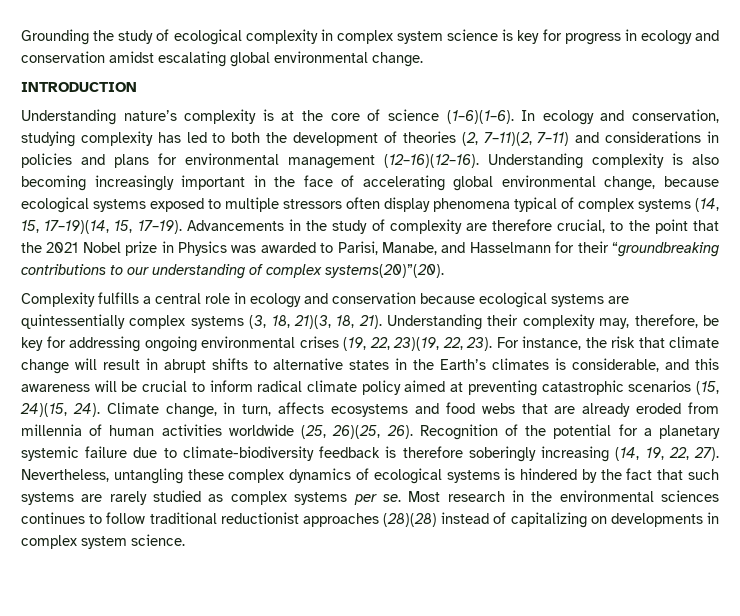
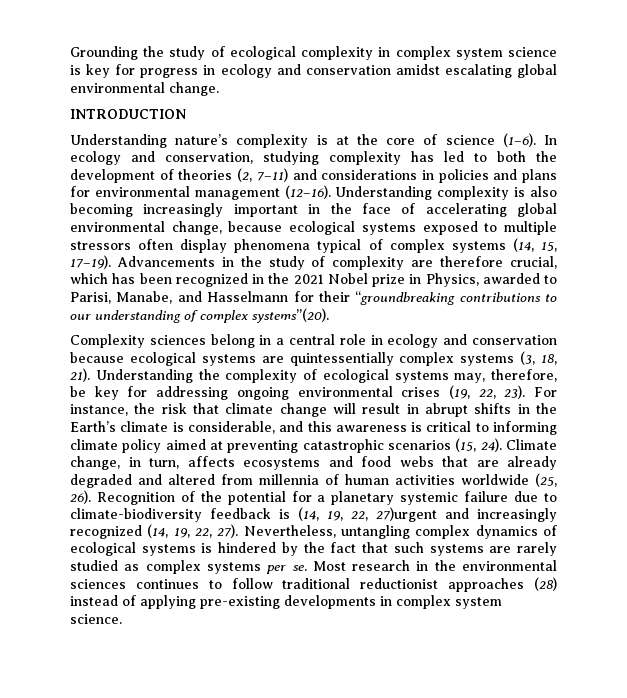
[446,110,514,124] (1–6)(1–6). -> [502,133,536,147] (1–6).
[483,132,532,146] 7–11)(2, -> (253, 175) none
[384,154,479,168] (12–16)(12–16). -> [284,185,331,199] (12–16).
[44,220,133,234] 17–19)(14, 15, -> (557, 247) none
[610,219,719,234] to the point that -> [70,273,264,287] which has been recognized in
[178,241,257,256] Physics was -> [425,273,479,287] Physics,
[325,264,444,278] systems(20)”(20). -> [252,308,329,323] systems”(20).
[98,292,139,304] fulfills -> [149,334,272,348] sciences belong in
[293,314,595,330] 21)(3, 18, 21). Understanding their complexity -> [70,368,449,383] 21). Understanding the complexity of ecological systems
[393,337,463,351] 23)(19, 22, -> (496, 394) none
[254,358,389,370] to alternative states -> (512, 408) none
[492,358,549,370] climates -> [120,421,169,432] climate
[94,380,303,392] will be crucial to inform radical -> [411,421,557,435] is critical to informing
[20,403,67,417] 24)(15, -> (477, 445) none
[636,403,682,414] eroded -> [70,474,215,488] degraded and altered
[332,425,381,439] 26)(25, -> (557, 480) none
[402,446,610,462] therefore soberingly increasing -> [298,507,557,522] [70,525,142,539] (14, 19, 22, 27)urgent and increasingly recognized
[187,469,224,480] these -> (410, 532) none
[383,513,437,527] (28)(28) -> [534,577,557,591] (28)
[510,512,607,528] capitalizing on -> [140,595,280,609] applying pre-existing

